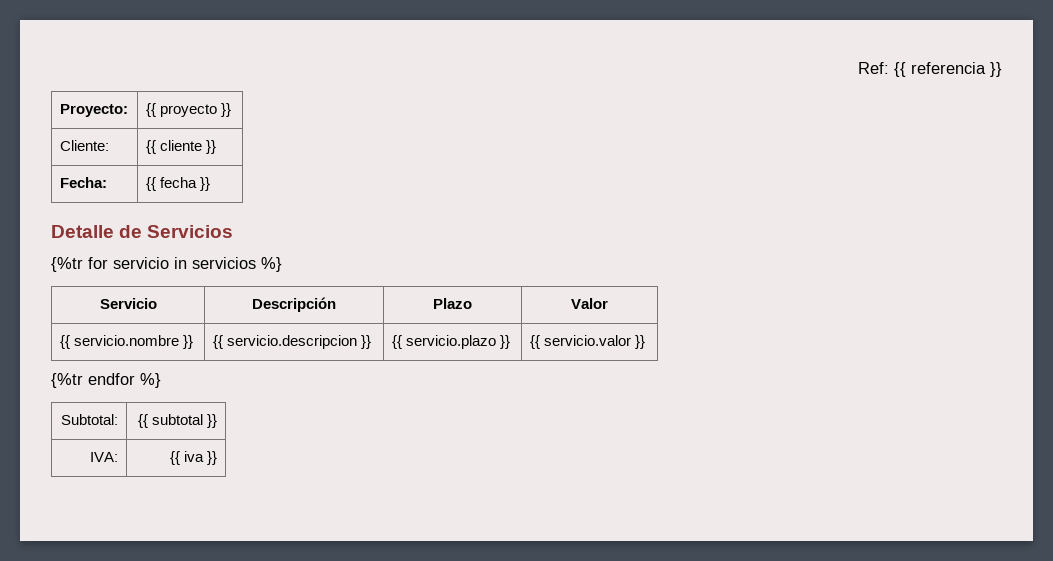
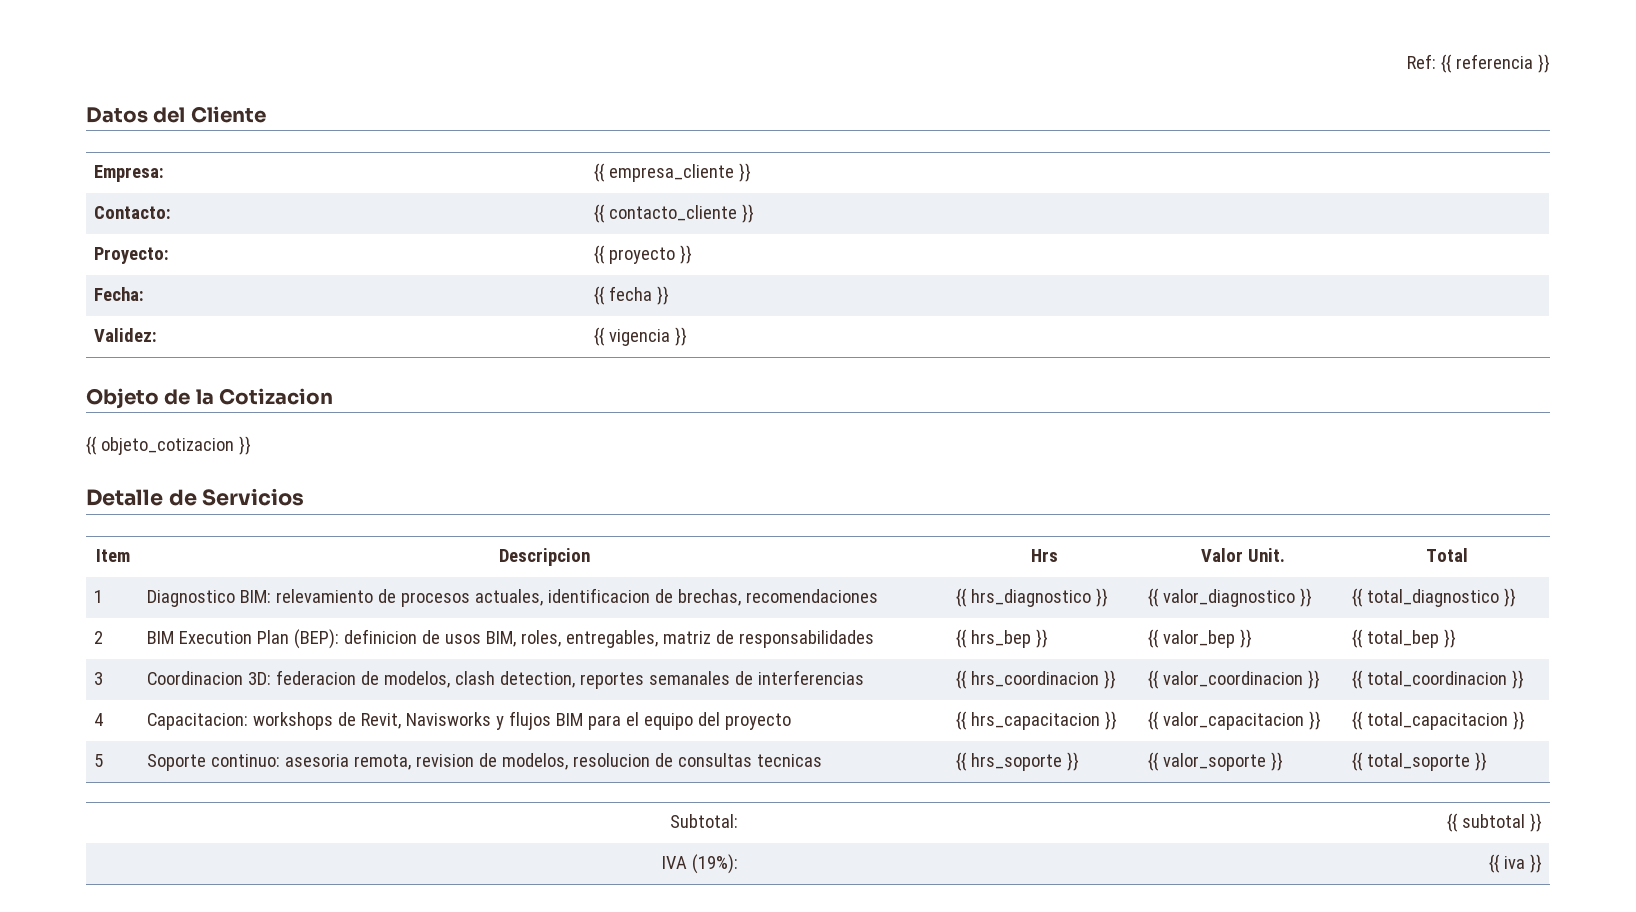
(1002, 69) none -> [86,106,266,123] [93,165,164,182] [593,163,751,182] [93,206,171,219] [593,204,754,223] // Datos del Cliente // Empresa: | {{ empresa_cliente }} // Contacto: | {{ contacto_cliente }}
[59,140,109,151] [145,140,216,154] // Cliente: | {{ cliente }} -> (692, 254) none
[51,225,234,238] [51,257,282,272] [99,298,157,309] [252,297,336,312] [433,298,472,309] [571,298,608,309] [59,335,193,349] [212,335,371,349] [391,335,510,349] [529,335,645,349] [51,373,161,388] // Detalle de Servicios // {%tr for servicio in servicios %} // Servicio | Descripción | Plazo | Valor // {{ servicio.nombre }} | {{ servicio.descripcion }} | {{ servicio.plazo }} | {{ servicio.valor }} // {%tr endfor %} -> [93,328,157,342] [593,327,687,346] [86,388,334,409] [86,436,251,455] [86,488,305,506] [96,549,130,562] [498,548,590,566] [1031,549,1058,562] [1200,548,1285,562] [1426,548,1468,562] [93,590,103,603] [146,588,878,607] [955,588,1108,607] [1147,588,1312,607] [1351,588,1516,607] [93,631,103,644] [146,629,874,649] [955,629,1048,648] [1147,629,1252,648] [1351,629,1456,648] [93,672,103,685] [146,670,864,689] [955,670,1116,689] [1147,670,1320,689] [1351,670,1524,689] [93,713,103,726] [146,711,791,730] [955,711,1117,730] [1147,711,1321,730] [1351,711,1525,730] [93,754,103,767] [146,753,822,771] [955,752,1079,771] [1147,752,1283,771] [1351,752,1487,771] // Validez: | {{ vigencia }} // Objeto de la Cotizacion // {{ objeto_cotizacion }} // Detalle de Servicios // Item | Descripcion | Hrs | Valor Unit. | Total // 1 | Diagnostico BIM: relevamiento de procesos actuales, identificacion de brechas, recomendaciones | {{ hrs_diagnostico }} | {{ valor_diagnostico }} | {{ total_diagnostico }} // 2 | BIM Execution Plan (BEP): definicion de usos BIM, roles, entregables, matriz de responsabilidades | {{ hrs_bep }} | {{ valor_bep }} | {{ total_bep }} // 3 | Coordinacion 3D: federacion de modelos, clash detection, reportes semanales de interferencias | {{ hrs_coordinacion }} | {{ valor_coordinacion }} | {{ total_coordinacion }} // 4 | Capacitacion: workshops de Revit, Navisworks y flujos BIM para el equipo del proyecto | {{ hrs_capacitacion }} | {{ valor_capacitacion }} | {{ total_capacitacion }} // 5 | Soporte continuo: asesoria remota, revision de modelos, resolucion de consultas tecnicas | {{ hrs_soporte }} | {{ valor_soporte }} | {{ total_soporte }}
[90,452,119,462] IVA: -> [662,854,739,874] IVA (19%):

